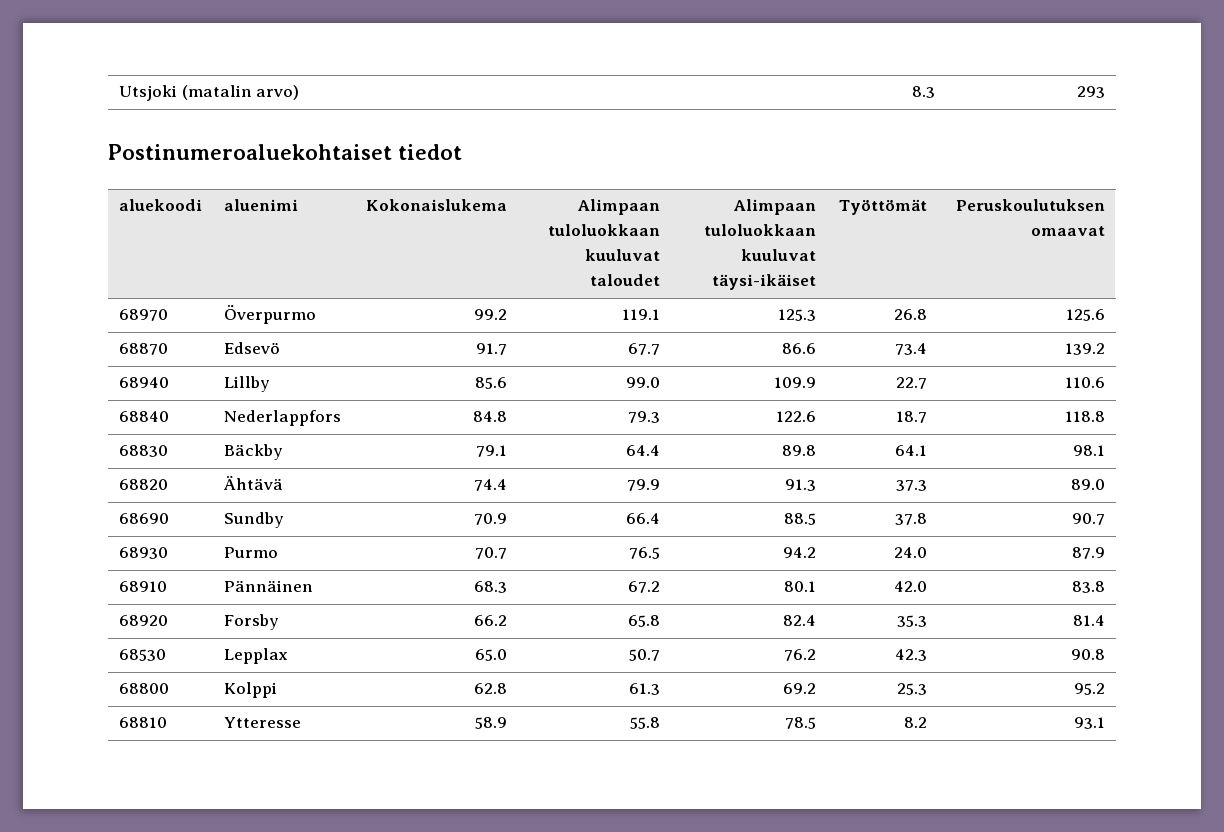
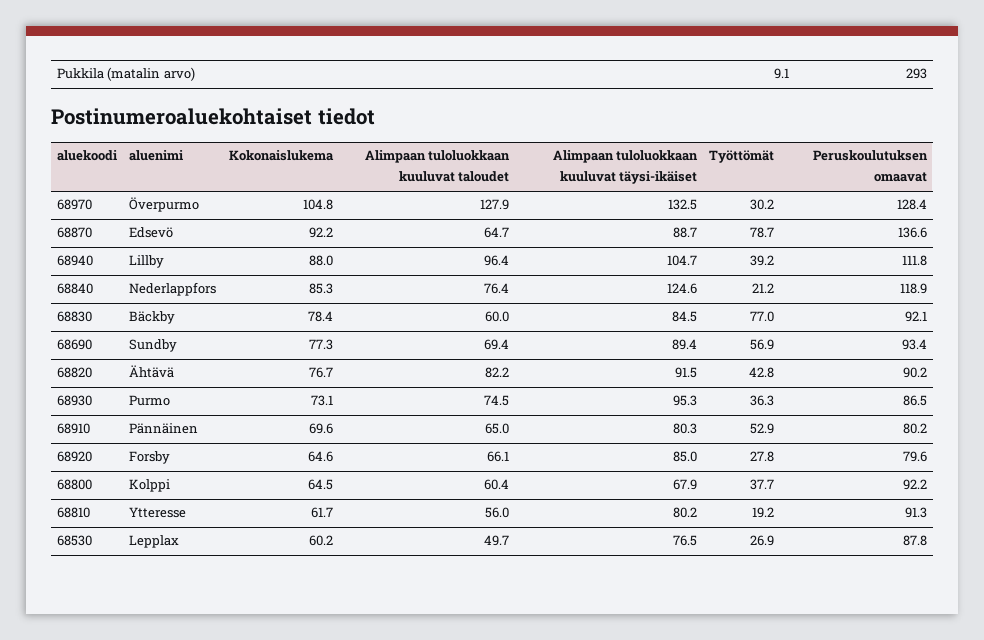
[118,85,177,101] Utsjoki -> [56,68,104,79] Pukkila
[912,86,936,98] 8.3 -> [774,68,790,79] 9.1
[474,309,508,320] [622,309,661,320] [778,309,817,321] [894,309,928,320] [1066,309,1106,321] [118,343,168,355] [223,342,280,354] [476,343,508,355] [628,343,661,355] [782,343,817,354] [895,343,928,355] [1065,343,1106,355] [118,377,169,388] [223,376,270,392] [475,377,508,389] [626,377,661,388] [774,377,817,388] [896,377,928,389] [1065,377,1106,388] [118,411,169,422] [223,410,341,426] [473,411,508,422] [628,411,661,423] [776,411,817,422] [896,411,928,423] [1065,411,1106,422] [118,445,168,457] [223,444,283,460] [476,445,508,457] [626,445,661,456] [782,445,817,456] [895,445,928,456] [1073,445,1106,456] [118,479,168,490] [222,475,283,490] [474,479,508,491] [627,479,661,491] [785,479,817,491] [896,480,928,491] [1071,479,1106,490] [118,513,169,524] [223,512,284,528] [474,513,508,525] [626,513,661,524] [784,513,817,525] [895,513,928,525] [1072,513,1106,525] [118,547,168,559] [223,547,278,558] [475,547,508,559] [629,547,661,559] [783,547,817,558] [894,547,928,558] [1072,547,1106,559] [118,581,167,592] [223,580,313,592] [474,581,508,593] [628,581,661,593] [784,581,817,592] [894,581,928,592] [1072,581,1106,593] [118,615,168,626] [223,614,279,630] [474,615,508,626] [628,615,661,627] [783,615,817,626] [897,615,928,627] [1073,615,1106,626] [118,649,166,661] [223,648,288,664] [475,649,508,661] [629,649,661,661] [784,649,817,661] [895,649,928,661] [1071,649,1106,660] [118,683,169,694] [223,682,277,698] [474,683,508,694] [629,683,661,695] [783,683,817,694] [897,683,928,695] [1074,683,1106,695] [118,717,167,728] [223,717,301,728] [475,717,508,729] [630,717,661,729] [785,717,817,729] [904,717,928,728] [1074,717,1106,729] 99.2 | 119.1 | 125.3 | 26.8 | 125.6 // 68870 | Edsevö | 91.7 | 67.7 | 86.6 | 73.4 | 139.2 // 68940 | Lillby | 85.6 | 99.0 | 109.9 | 22.7 | 110.6 // 68840 | Nederlappfors | 84.8 | 79.3 | 122.6 | 18.7 | 118.8 // 68830 | Bäckby | 79.1 | 64.4 | 89.8 | 64.1 | 98.1 // 68820 | Ähtävä | 74.4 | 79.9 | 91.3 | 37.3 | 89.0 // 68690 | Sundby | 70.9 | 66.4 | 88.5 | 37.8 | 90.7 // 68930 | Purmo | 70.7 | 76.5 | 94.2 | 24.0 | 87.9 // 68910 | Pännäinen | 68.3 | 67.2 | 80.1 | 42.0 | 83.8 // 68920 | Forsby | 66.2 | 65.8 | 82.4 | 35.3 | 81.4 // 68530 | Lepplax | 65.0 | 50.7 | 76.2 | 42.3 | 90.8 // 68800 | Kolppi | 62.8 | 61.3 | 69.2 | 25.3 | 95.2 // 68810 | Ytteresse | 58.9 | 55.8 | 78.5 | 8.2 | 93.1 -> [303,199,334,210] [480,199,510,210] [668,199,698,210] [750,199,775,210] [897,199,928,210] [56,227,92,238] [128,227,173,238] [309,227,334,238] [484,227,510,238] [673,227,698,238] [750,227,775,238] [898,227,928,238] [56,255,93,266] [128,255,164,268] [309,255,334,266] [484,255,510,266] [667,255,698,266] [750,255,775,266] [902,255,928,266] [56,283,93,294] [128,282,216,296] [309,283,334,294] [484,283,510,294] [667,283,698,294] [752,283,775,293] [900,283,928,294] [56,311,92,322] [128,311,175,324] [308,311,334,322] [485,311,510,322] [672,311,698,322] [750,311,775,322] [905,311,928,322] [56,339,92,350] [128,339,177,352] [309,339,334,350] [484,339,510,350] [672,339,698,350] [750,339,775,350] [902,339,928,350] [56,367,92,378] [128,365,174,378] [309,367,334,378] [485,367,510,378] [675,367,698,378] [749,367,775,378] [903,367,928,378] [56,395,92,406] [128,395,170,406] [311,395,334,406] [484,395,510,406] [673,395,698,406] [750,395,775,406] [903,395,928,406] [56,423,90,434] [128,423,198,434] [309,423,334,434] [485,423,510,434] [673,423,698,434] [750,423,775,434] [903,423,928,434] [56,451,92,462] [128,451,170,464] [308,451,334,462] [487,451,510,462] [673,451,698,462] [750,451,775,462] [903,451,928,462] [56,479,92,490] [128,479,170,492] [308,479,334,490] [484,479,510,490] [673,479,698,490] [750,479,775,490] [903,479,928,490] [56,507,90,518] [128,507,186,518] [311,507,334,518] [485,507,510,518] [673,507,698,518] [752,507,775,518] [905,507,928,518] [56,535,92,546] [128,535,179,548] [309,535,334,546] [484,535,510,546] [673,535,698,546] [750,535,775,546] [903,535,928,546] 104.8 | 127.9 | 132.5 | 30.2 | 128.4 // 68870 | Edsevö | 92.2 | 64.7 | 88.7 | 78.7 | 136.6 // 68940 | Lillby | 88.0 | 96.4 | 104.7 | 39.2 | 111.8 // 68840 | Nederlappfors | 85.3 | 76.4 | 124.6 | 21.2 | 118.9 // 68830 | Bäckby | 78.4 | 60.0 | 84.5 | 77.0 | 92.1 // 68690 | Sundby | 77.3 | 69.4 | 89.4 | 56.9 | 93.4 // 68820 | Ähtävä | 76.7 | 82.2 | 91.5 | 42.8 | 90.2 // 68930 | Purmo | 73.1 | 74.5 | 95.3 | 36.3 | 86.5 // 68910 | Pännäinen | 69.6 | 65.0 | 80.3 | 52.9 | 80.2 // 68920 | Forsby | 64.6 | 66.1 | 85.0 | 27.8 | 79.6 // 68800 | Kolppi | 64.5 | 60.4 | 67.9 | 37.7 | 92.2 // 68810 | Ytteresse | 61.7 | 56.0 | 80.2 | 19.2 | 91.3 // 68530 | Lepplax | 60.2 | 49.7 | 76.5 | 26.9 | 87.8

